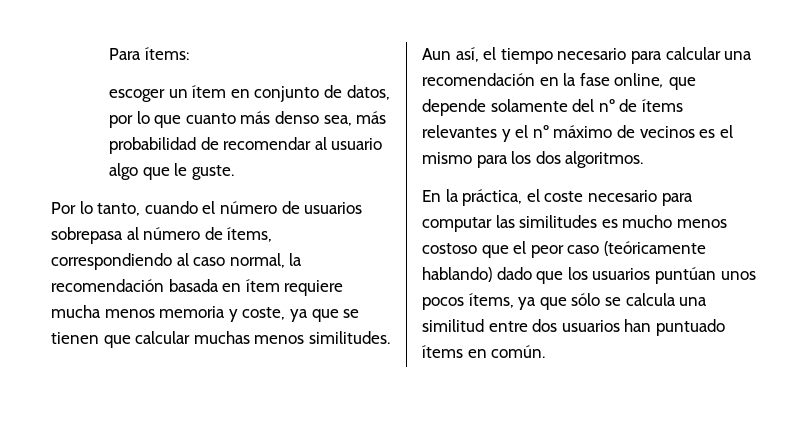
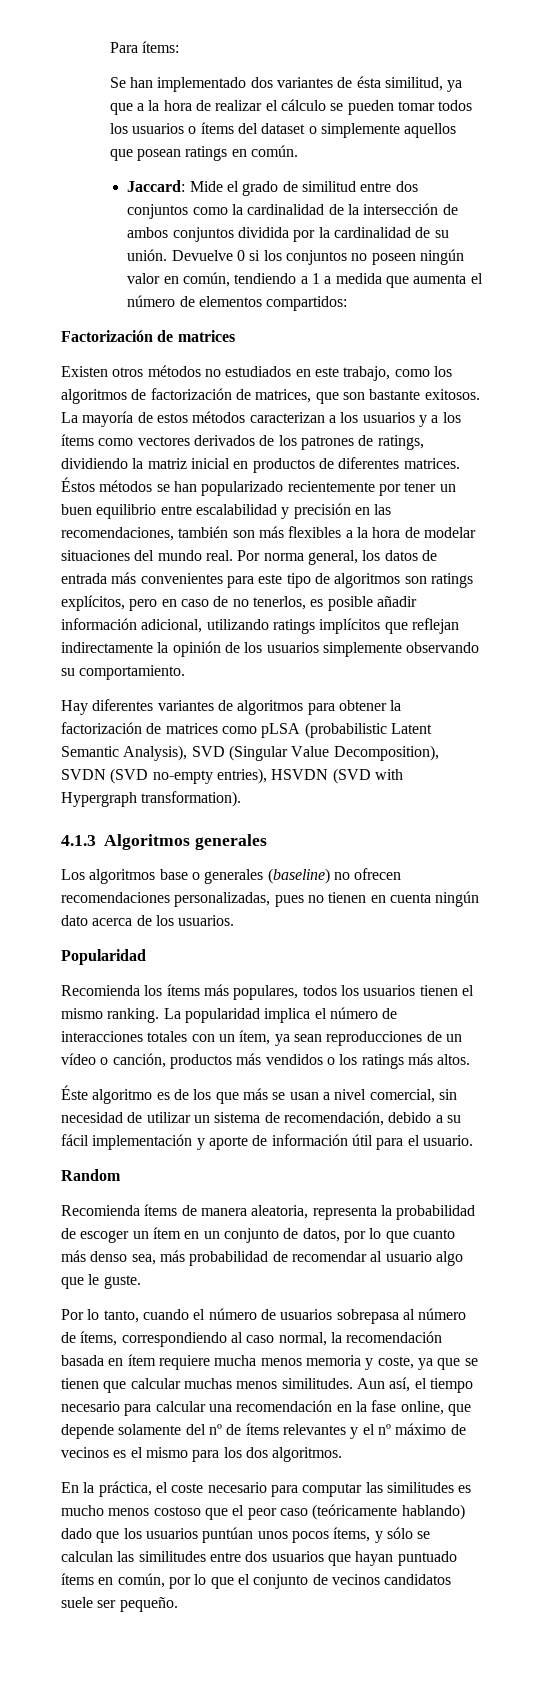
(189, 53) none -> [109,76,463,92] [109,99,473,115] [109,122,457,138] [109,145,299,161] [127,180,418,196] [127,203,458,219] [127,227,449,242] [127,249,464,265] [127,272,483,288] [127,295,348,311] [61,330,235,342] [61,365,452,381] [61,388,480,404] [61,411,461,427] [61,434,424,450] [61,457,460,473] [61,477,456,496] [61,503,392,519] [61,526,476,541] [61,550,437,565] [61,572,473,588] [61,595,417,611] [61,618,459,634] [61,641,480,657] [61,665,186,680] [61,699,402,715] [61,722,432,738] [61,745,439,761] [61,768,403,784] [61,791,242,807] [61,834,267,850] [61,868,402,884] [61,891,480,907] [61,915,235,926] [61,949,146,965] [61,984,474,1000] [61,1007,398,1023] [61,1030,462,1046] [61,1053,471,1069] [61,1085,457,1104] [61,1111,461,1126] [61,1134,473,1150] [61,1169,121,1181] [61,1204,476,1220] [61,1228,76,1239] Se han implementado dos variantes de ésta similitud, ya que a la hora de realizar el cálculo se pueden tomar todos los usuarios o ítems del dataset o simplemente aquellos que posean ratings en común. // Jaccard: Mide el grado de similitud entre dos conjuntos como la cardinalidad de la intersección de ambos conjuntos dividida por la cardinalidad de su unión. Devuelve 0 si los conjuntos no poseen ningún valor en común, tendiendo a 1 a medida que aumenta el número de elementos compartidos: // Factorización de matrices // Existen otros métodos no estudiados en este trabajo, como los algoritmos de factorización de matrices, que son bastante exitosos. La mayoría de estos métodos caracterizan a los usuarios y a los ítems como vectores derivados de los patrones de ratings, dividiendo la matriz inicial en productos de diferentes matrices. Éstos métodos se han popularizado recientemente por tener un buen equilibrio entre escalabilidad y precisión en las recomendaciones, también son más flexibles a la hora de modelar situaciones del mundo real. Por norma general, los datos de entrada más convenientes para este tipo de algoritmos son ratings explícitos, pero en caso de no tenerlos, es posible añadir información adicional, utilizando ratings implícitos que reflejan indirectamente la opinión de los usuarios simplemente observando su comportamiento. // Hay diferentes variantes de algoritmos para obtener la factorización de matrices como pLSA (probabilistic Latent Semantic Analysis), SVD (Singular Value Decomposition), SVDN (SVD no-empty entries), HSVDN (SVD with Hypergraph transformation). // 4.1.3 Algoritmos generales // Los algoritmos base o generales (baseline) no ofrecen recomendaciones personalizadas, pues no tienen en cuenta ningún dato acerca de los usuarios. // Popularidad // Recomienda los ítems más populares, todos los usuarios tienen el mismo ranking. La popularidad implica el número de interacciones totales con un ítem, ya sean reproducciones de un vídeo o canción, productos más vendidos o los ratings más altos. // Éste algoritmo es de los que más se usan a nivel comercial, sin necesidad de utilizar un sistema de recomendación, debido a su fácil implementación y aporte de información útil para el usuario. // Random // Recomienda ítems de manera aleatoria, representa la probabilidad de
(250, 93) none -> [203,1231,220,1239] un
[518,293,708,310] [422,319,484,332] ya que sólo se calcula una similitud -> [374,1527,431,1543] [61,1551,206,1562] y sólo se calculan las similitudes
[624,319,652,332] han -> [327,1551,394,1566] que hayan
[491,345,546,358] común. -> [117,1573,452,1589] [61,1597,178,1612] común, por lo que el conjunto de vecinos candidatos suele ser pequeño.

